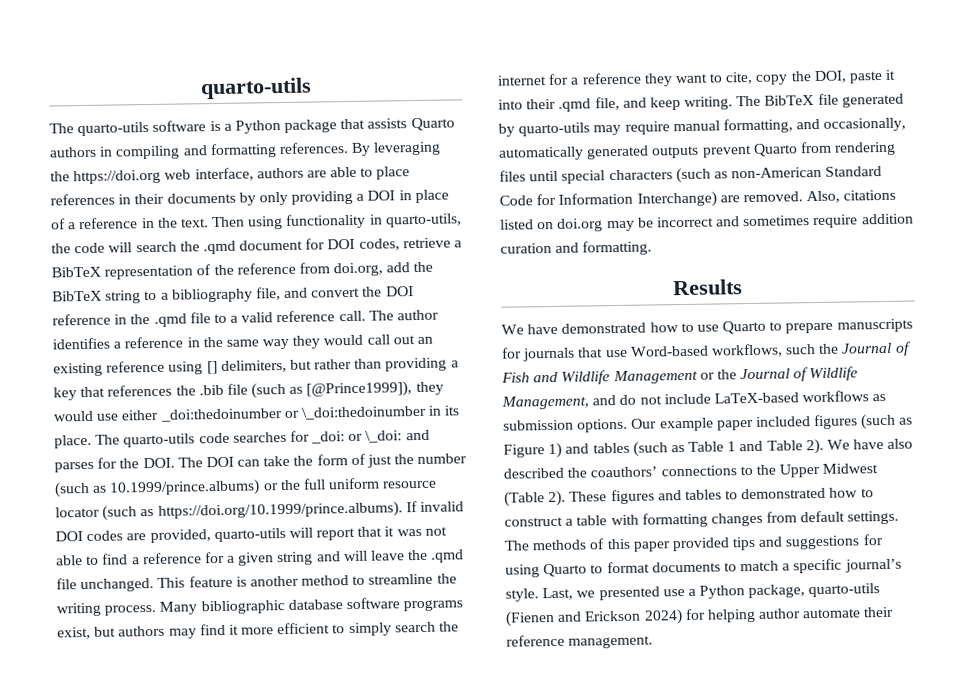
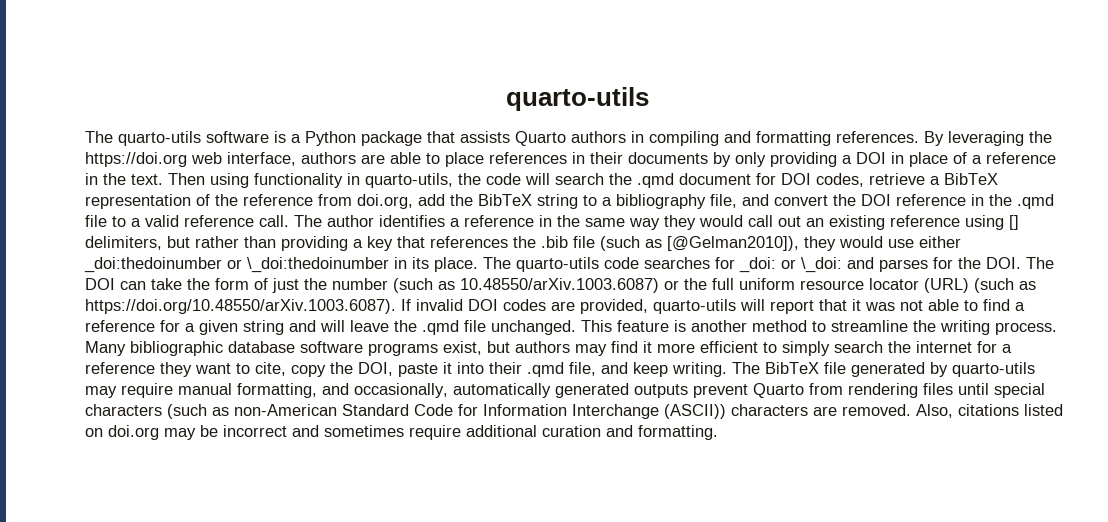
[306,381,413,398] [@Prince1999]), -> [667,236,799,251] [@Gelman2010]),
[109,479,261,497] 10.1999/prince.albums) -> [460,278,659,293] 10.48550/arXiv.1003.6087)
[102,501,403,521] (such as https://doi.org/10.1999/prince.albums). -> [924,278,1036,293] [85,299,396,314] (URL) (such as https://doi.org/10.48550/arXiv.1003.6087).
[636,191,717,208] Interchange) -> [572,404,808,419] Interchange (ASCII)) characters
[861,213,914,225] addition -> [466,425,537,437] additional
[672,279,743,296] [501,318,913,335] [501,341,912,362] [501,366,859,385] [501,390,887,410] [503,413,914,433] [503,438,914,459] [503,463,879,479] [504,487,874,507] [504,510,900,528] [504,534,883,552] [505,558,902,578] [505,583,881,602] [505,606,895,627] [506,634,654,649] // Results // We have demonstrated how to use Quarto to prepare manuscripts for journals that use Word-based workflows, such the Journal of Fish and Wildlife Management or the Journal of Wildlife Management, and do not include LaTeX-based workflows as submission options. Our example paper included figures (such as Figure 1) and tables (such as Table 1 and Table 2). We have also described the coauthors’ connections to the Upper Midwest (Table 2). These figures and tables to demonstrated how to construct a table with formatting changes from default settings. The methods of this paper provided tips and suggestions for using Quarto to format documents to match a specific journal’s style. Last, we presented use a Python package, quarto-utils (Fienen and Erickson 2024) for helping author automate their reference management. -> (718, 432) none

